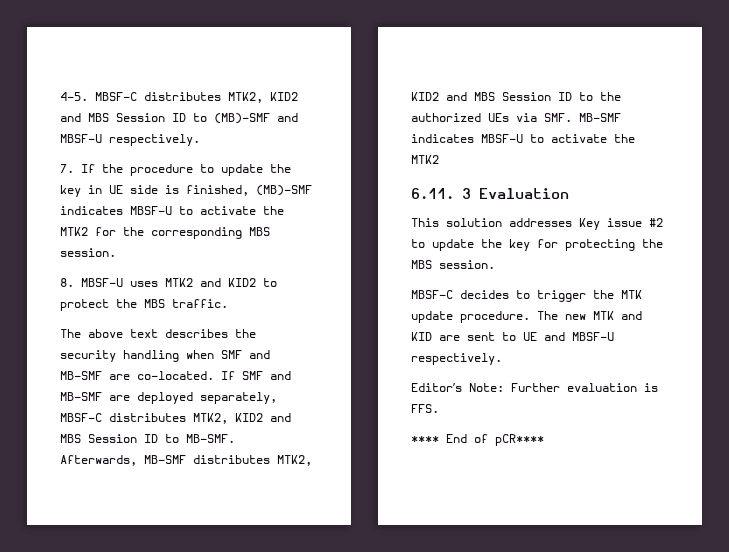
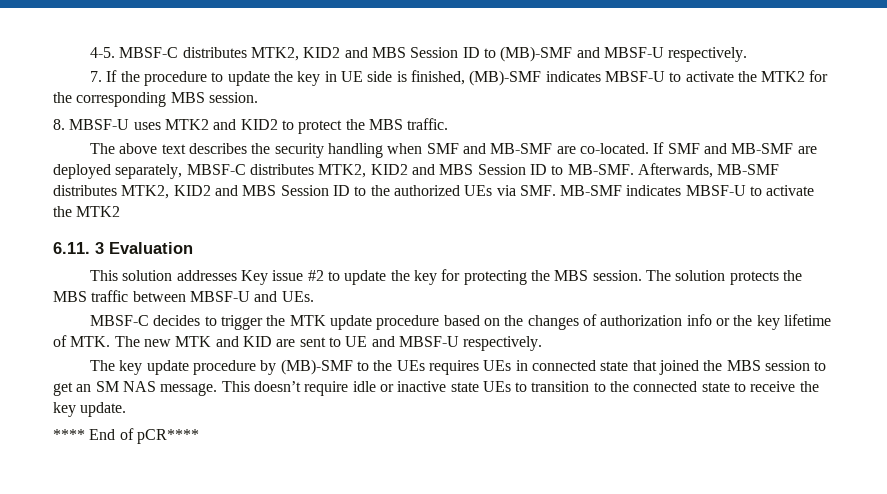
(495, 264) none -> [645,270,802,285] [53,290,314,302] The solution protects the MBS traffic between MBSF-U and UEs.
[460,311,530,323] procedure. -> [376,314,831,330] [53,335,111,347] procedure based on the changes of authorization info or the key lifetime of MTK.
[411,383,658,392] [411,404,439,413] Editor’s Note: Further evaluation is FFS. -> [90,359,827,375] [53,381,819,396] [53,402,127,417] The key update procedure by (MB)-SMF to the UEs requires UEs in connected state that joined the MBS session to get an SM NAS message. This doesn’t require idle or inactive state UEs to transition to the connected state to receive the key update.

